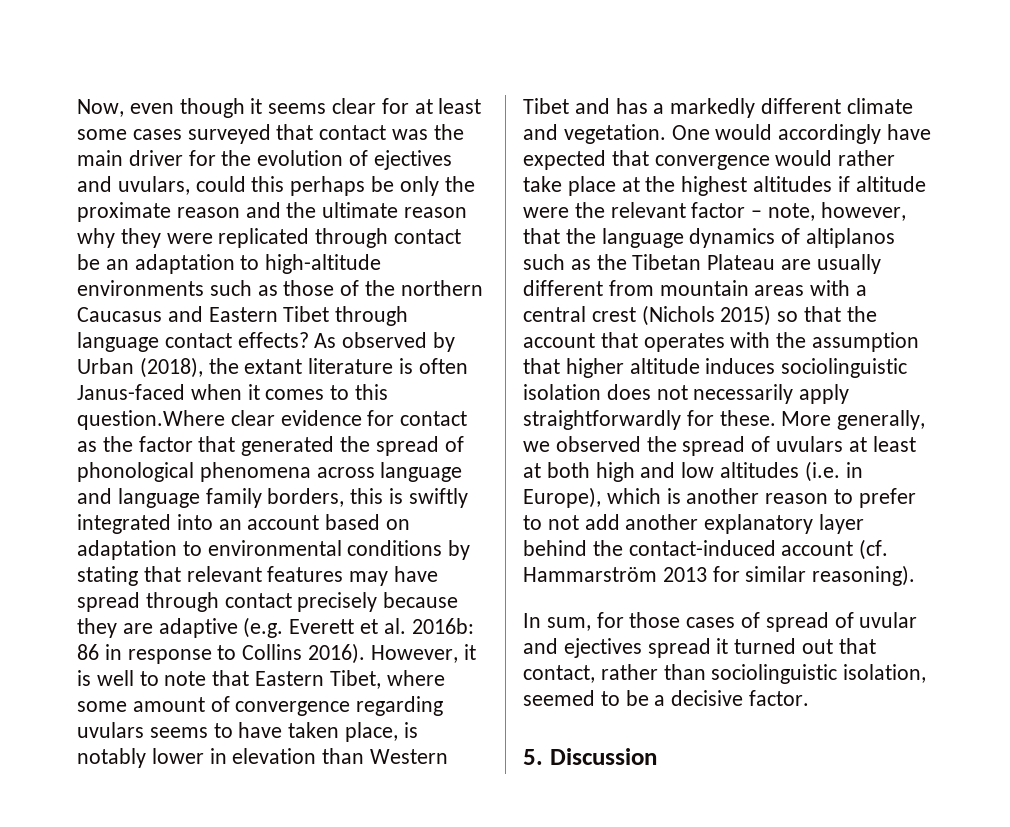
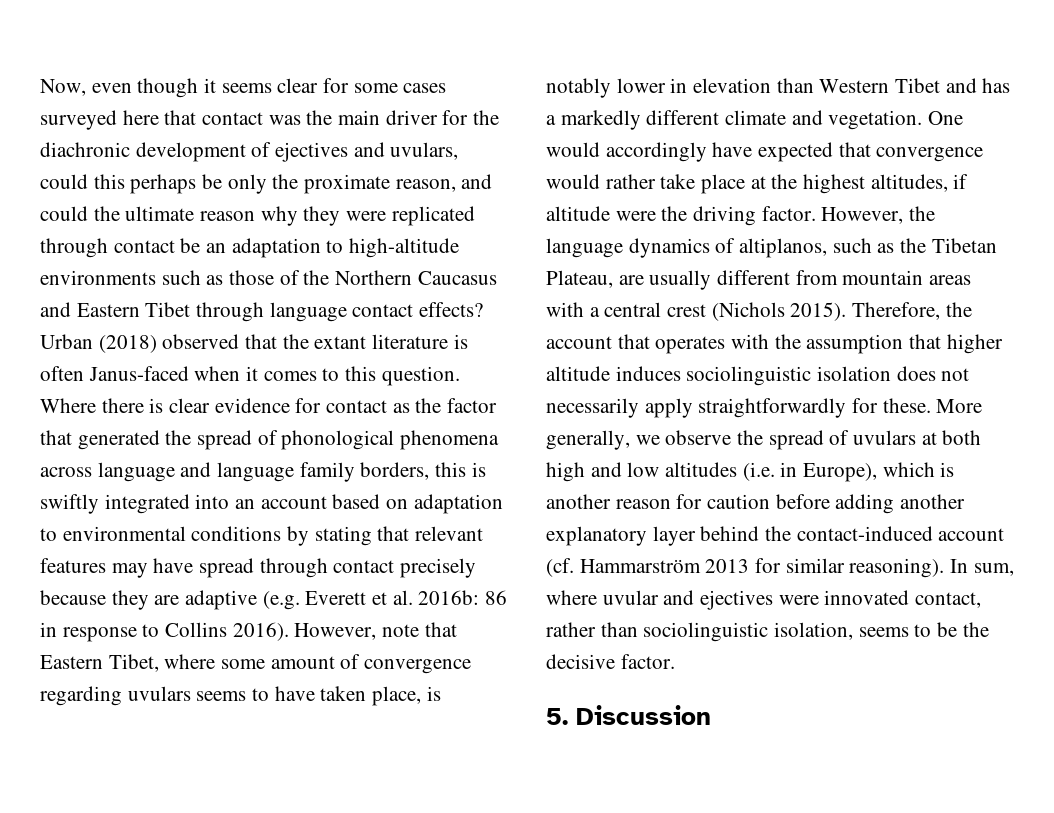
[414,98,482,114] at least -> (350, 85) none
(271, 134) none -> [122,110,159,125] here
[257,150,344,166] evolution -> [40,142,246,162] diachronic development
[176,202,281,218] reason and -> [395,174,493,192] [40,206,88,221] reason, and could
[400,280,483,296] northern -> [335,270,413,285] Northern
[314,332,456,352] [77,357,203,378] As observed by Urban (2018), -> [40,334,278,353] Urban (2018) observed that
[77,410,225,430] question.Where -> [381,366,460,386] [40,398,164,413] question. Where there is
[463,644,476,660] [77,670,159,686] it is well to -> (377, 631) none
[753,176,833,192] altitudes -> [870,174,948,192] altitudes,
[610,202,906,221] [523,228,560,244] relevant factor – note, however, that -> [693,206,904,226] driving factor. However,
[806,228,896,248] altiplanos -> [739,238,828,258] altiplanos,
[707,254,776,270] Plateau -> [546,270,613,288] Plateau,
[720,305,842,326] 2015) so that -> [790,302,941,321] 2015). Therefore,
[555,436,641,452] observed -> [665,430,732,445] observe
[872,436,916,452] [523,463,541,478] least at -> (937, 438) none
[834,488,916,508] [523,514,620,530] to prefer to not add -> [676,494,895,514] for caution before adding
(916, 575) // -> (945, 568) none
[596,612,918,632] [523,638,876,658] for those cases of spread of uvular and ejectives spread it turned out that -> [546,590,910,610] where uvular and ejectives were innovated
[523,690,595,706] seemed -> [858,627,909,637] seems
[654,695,666,706] a -> [962,622,989,637] the

